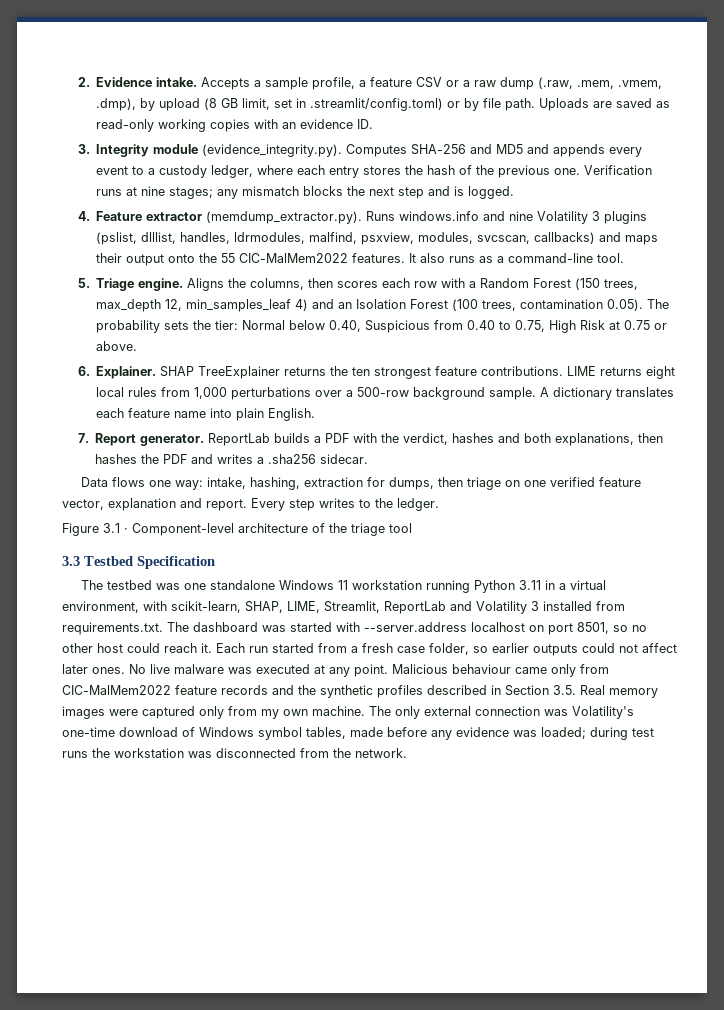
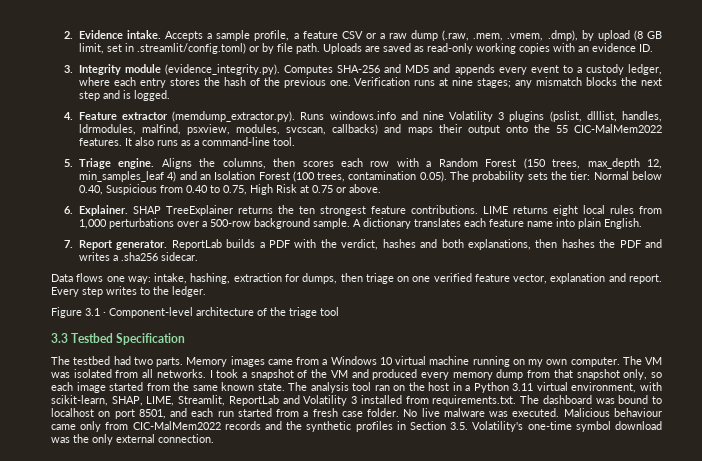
[156,580,567,593] was one standalone Windows 11 workstation running Python 3.11 in a -> [113,356,662,367] [51,369,662,380] [51,382,534,393] had two parts. Memory images came from a Windows 10 virtual machine running on my own computer. The VM was isolated from all networks. I took a snapshot of the VM and produced every memory dump from that snapshot only, so each image started from the same known state. The analysis tool ran on the host in a Python 3.11
[290,622,467,632] started with --server.address -> [618,395,663,404] bound to
[613,625,647,632] [62,643,245,653] so no other host could reach it. Each -> [170,408,214,417] and each
[429,643,677,656] [62,664,388,677] folder, so earlier outputs could not affect later ones. No live malware was executed at any point. -> [367,408,560,417] folder. No live malware was executed.
[175,685,217,695] feature -> (221, 425) none
[427,685,487,695] described -> (393, 426) none
[580,685,658,698] [62,706,634,719] [62,727,654,740] [62,748,407,758] Real memory images were captured only from my own machine. The only external connection was Volatility's one-time download of Windows symbol tables, made before any evidence was loaded; during test runs the workstation was disconnected from the network. -> [472,421,662,432] [51,434,214,445] Volatility's one-time symbol download was the only external connection.

